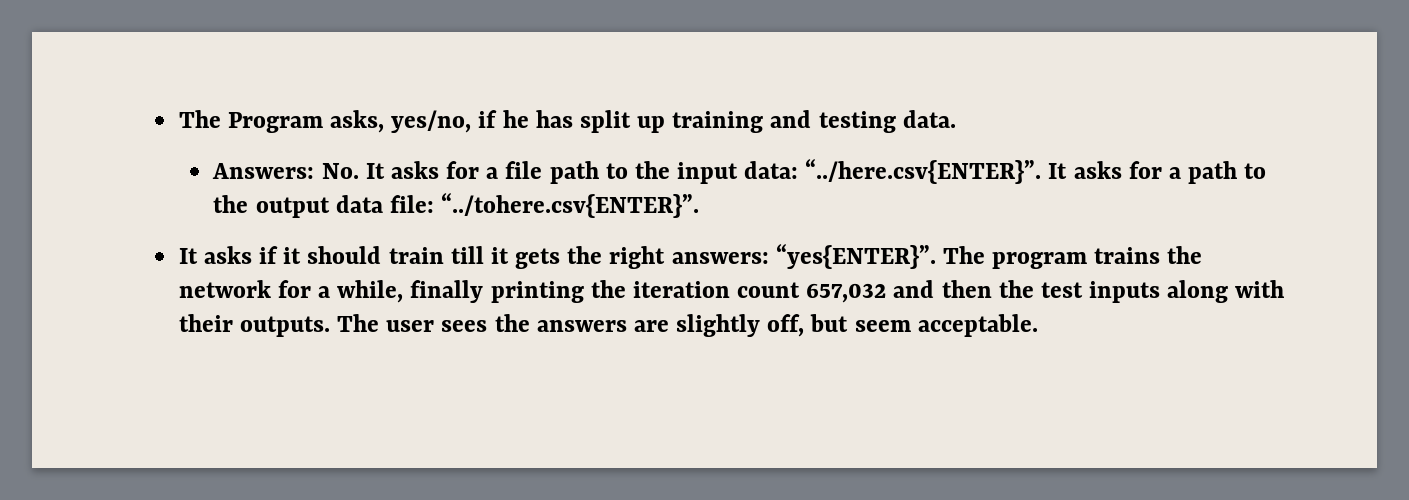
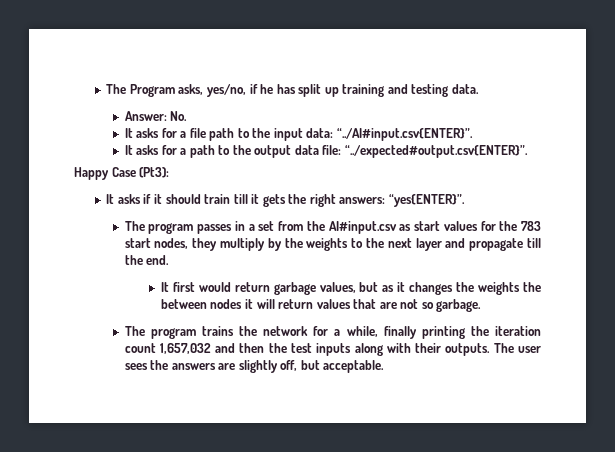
[212,163,315,179] Answers: -> [124,111,167,121] Answer:
(359, 171) none -> (188, 116) //
[805,159,1042,184] “../here.csv{ENTER}”. -> [336,128,473,141] “../AI#input.csv{ENTER}”. //
[441,193,700,218] “../tohere.csv{ENTER}”. -> [344,145,528,158] [74,167,170,180] “../expected#output.csv{ENTER}”. // Happy Case (Pt3):
(936, 256) none -> [124,221,541,234] [124,238,542,251] [124,255,170,265] [160,282,541,295] [160,299,482,312] // The program passes in a set from the AI#input.csv as start values for the 783 start nodes, they multiply by the weights to the next layer and propagate till the end. // It first would return garbage values, but as it changes the weights the between nodes it will return values that are not so garbage. //
[806,283,887,303] 657,032 -> [159,343,211,354] 1,657,032
[854,320,911,332] seem -> (320, 365) none

